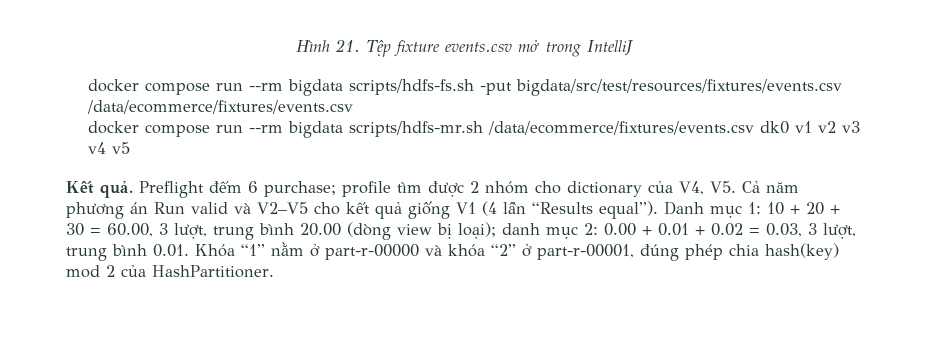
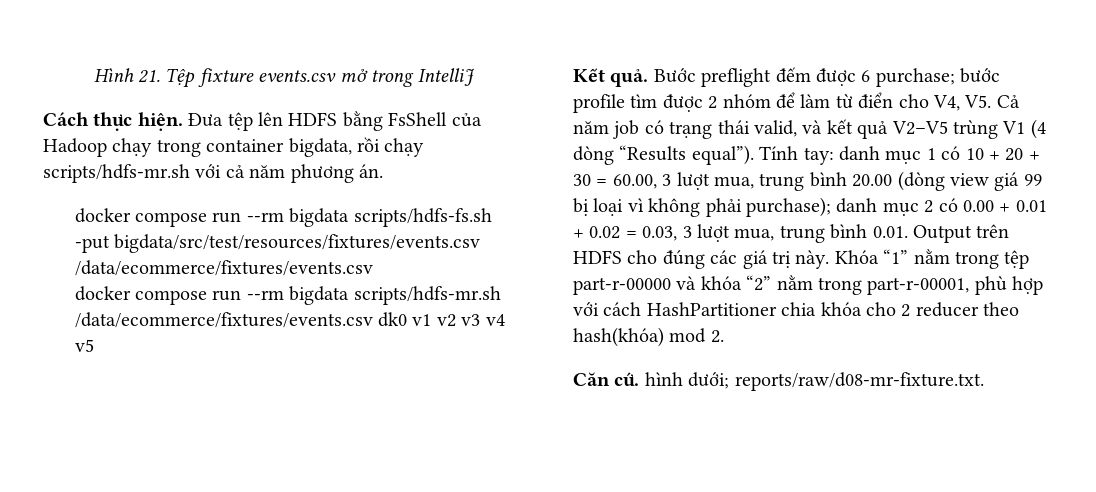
(634, 48) none -> [43,111,482,131] [43,137,425,157] [43,164,383,183] // Cách thực hiện. Đưa tệp lên HDFS bằng FsShell của Hadoop chạy trong container bigdata, rồi chạy scripts/hdfs-mr.sh với cả năm phương án.
[139,181,242,198] Preflight đếm -> [653,67,856,87] Bước preflight đếm được
(336, 189) none -> [960,68,1001,83] bước
[535,181,799,197] [66,201,450,219] cho dictionary của V4, V5. Cả năm phương án Run valid và V2–V5 cho kết quả giống -> [776,92,1020,111] [573,119,998,139] để làm từ điển cho V4, V5. Cả năm job có trạng thái valid, và kết quả V2–V5 trùng
[503,201,526,214] lần -> [573,146,614,165] dòng
[664,201,761,218] Danh mục 1: -> [759,146,961,165] Tính tay: danh mục 1 có
[174,223,207,239] lượt, -> [676,172,754,190] lượt mua,
[437,222,598,239] bị loại); danh mục 2: -> [994,172,1042,191] [573,197,958,217] giá 99 bị loại vì không phải purchase); danh mục 2 có
[823,223,856,239] lượt, -> [697,224,775,242] lượt mua,
(189, 250) none -> [913,224,1010,243] [573,250,830,269] Output trên HDFS cho đúng các giá trị này.
[310,244,320,257] ở -> [955,250,1030,269] trong tệp
[522,243,839,261] [66,265,274,278] ở part-r-00001, đúng phép chia hash(key) mod 2 của HashPartitioner. -> [776,275,1044,295] [573,302,1020,317] [573,327,724,347] [573,372,984,391] nằm trong part-r-00001, phù hợp với cách HashPartitioner chia khóa cho 2 reducer theo hash(khóa) mod 2. // Căn cứ. hình dưới; reports/raw/d08-mr-fixture.txt.

